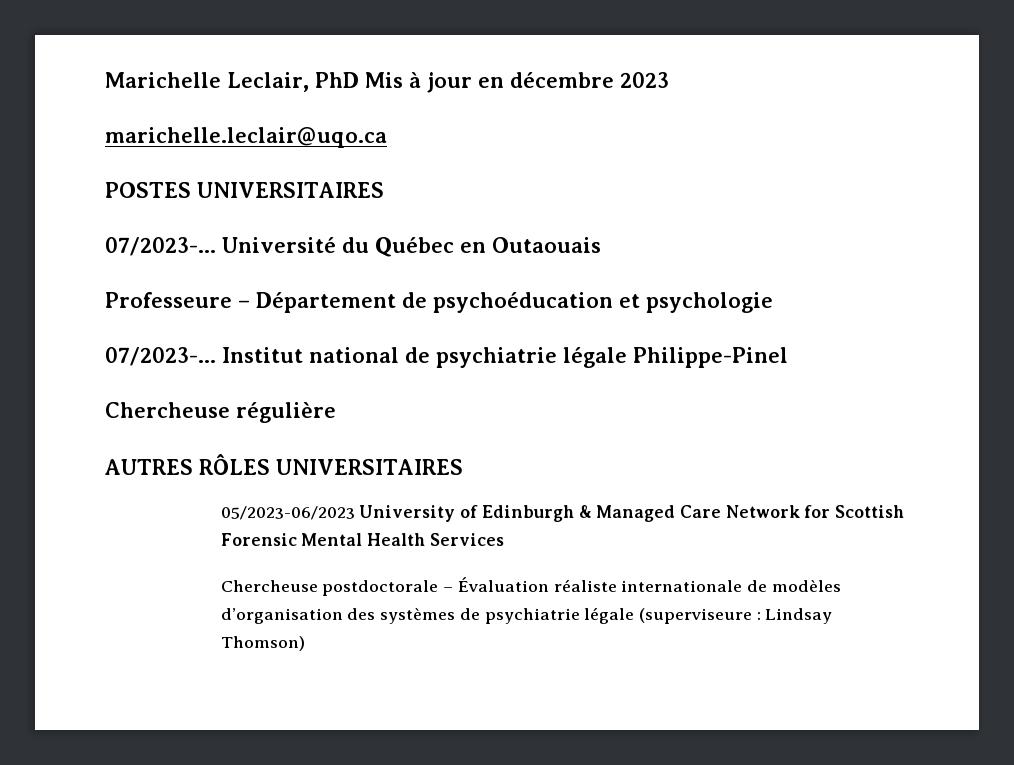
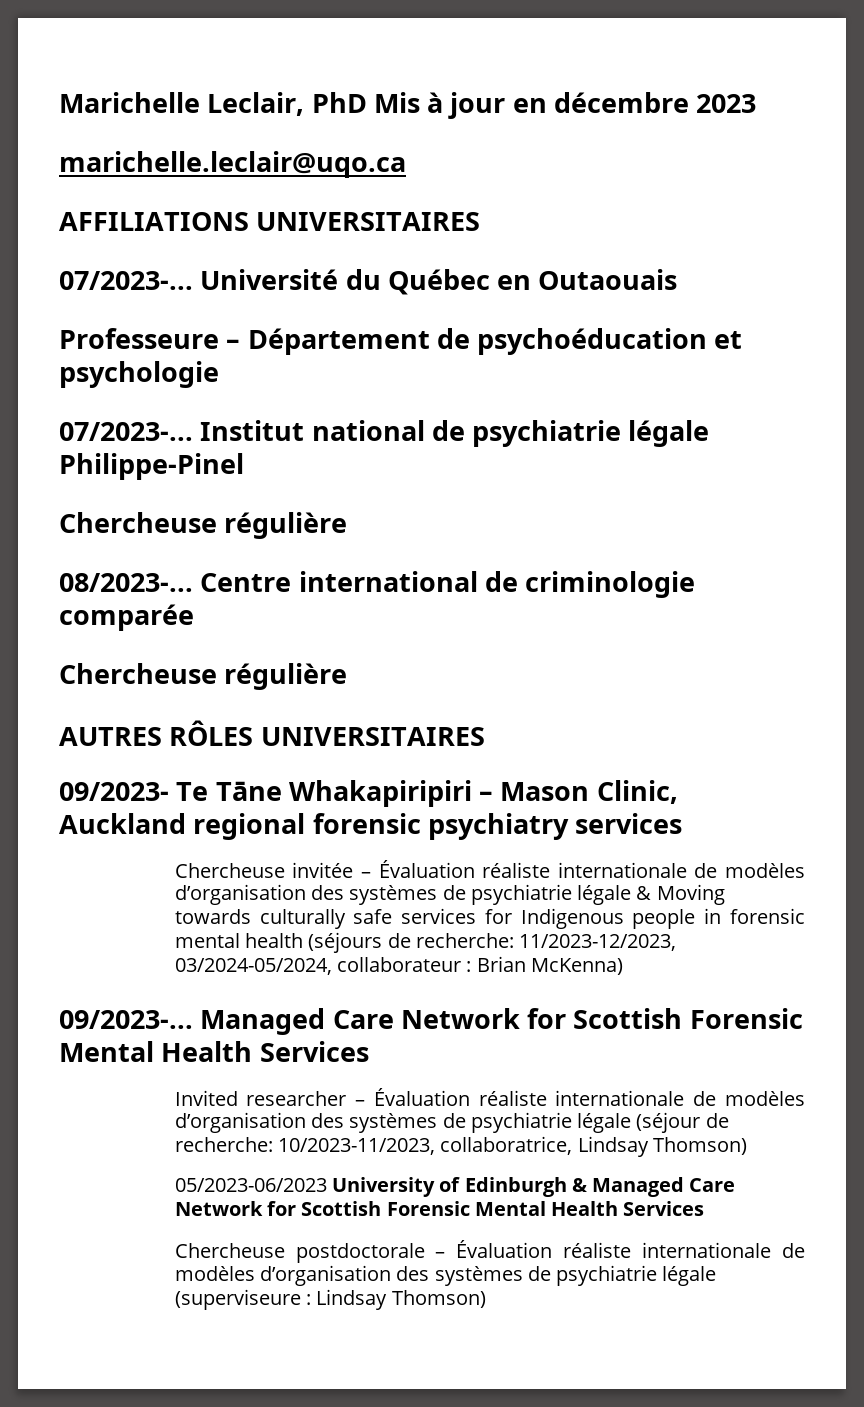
[105,182,191,198] POSTES -> [59,212,249,231] AFFILIATIONS
[105,454,463,475] AUTRES RÔLES UNIVERSITAIRES -> [59,571,696,598] [59,604,194,631] [59,663,348,690] [59,720,485,746] [59,780,678,807] [59,813,683,840] [174,860,805,878] [174,884,725,905] [174,908,806,929] [174,932,677,953] [174,956,623,975] [59,1008,803,1035] [59,1041,369,1062] [174,1088,805,1106] [174,1112,729,1133] [174,1136,747,1157] 08/2023-... Centre international de criminologie comparée // Chercheuse régulière // AUTRES RÔLES UNIVERSITAIRES // 09/2023- Te Tāne Whakapiripiri – Mason Clinic, Auckland regional forensic psychiatry services // Chercheuse invitée – Évaluation réaliste internationale de modèles d’organisation des systèmes de psychiatrie légale & Moving towards culturally safe services for Indigenous people in forensic mental health (séjours de recherche: 11/2023-12/2023, 03/2024-05/2024, collaborateur : Brian McKenna) // 09/2023-... Managed Care Network for Scottish Forensic Mental Health Services // Invited researcher – Évaluation réaliste internationale de modèles d’organisation des systèmes de psychiatrie légale (séjour de recherche: 10/2023-11/2023, collaboratrice, Lindsay Thomson)

